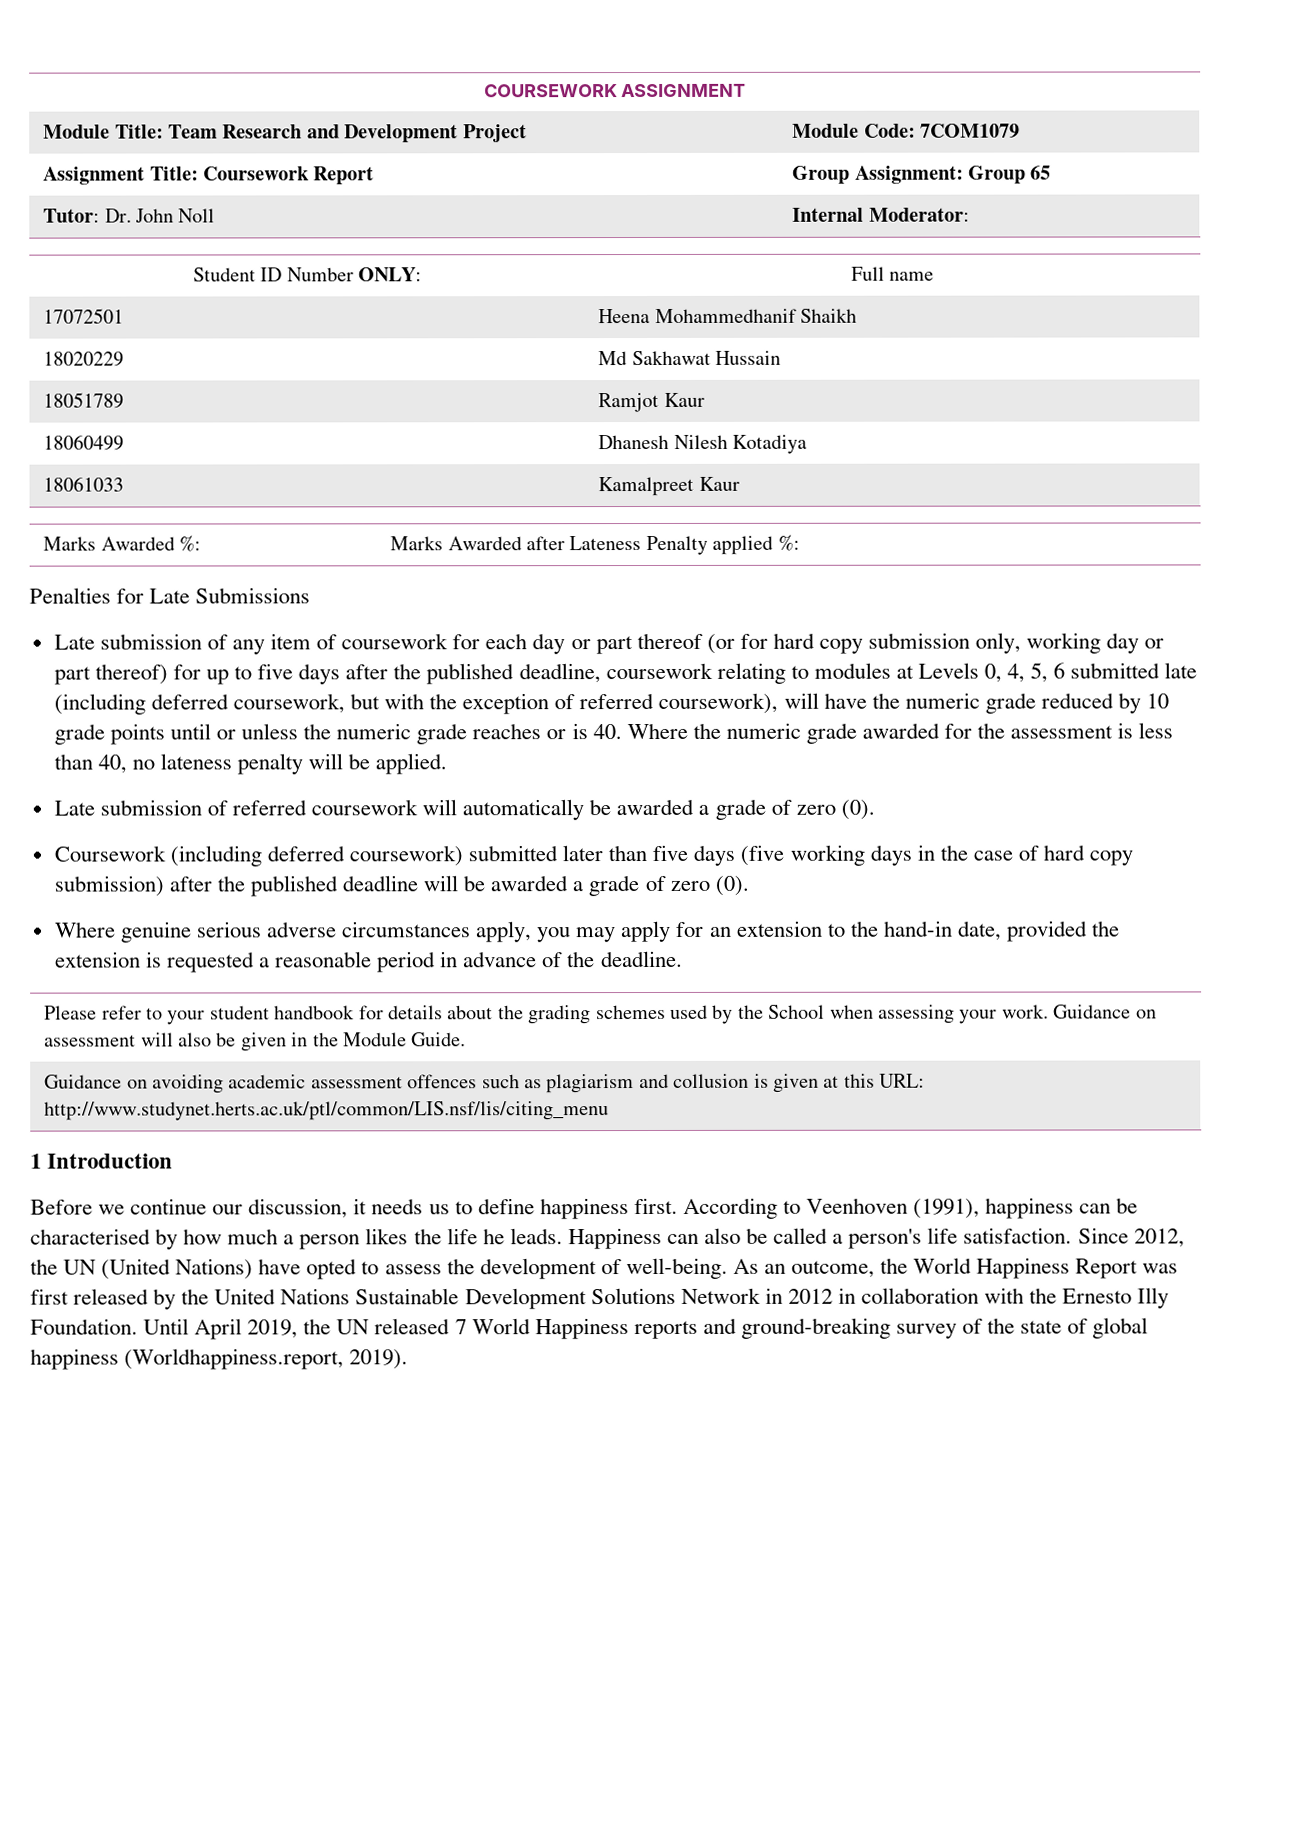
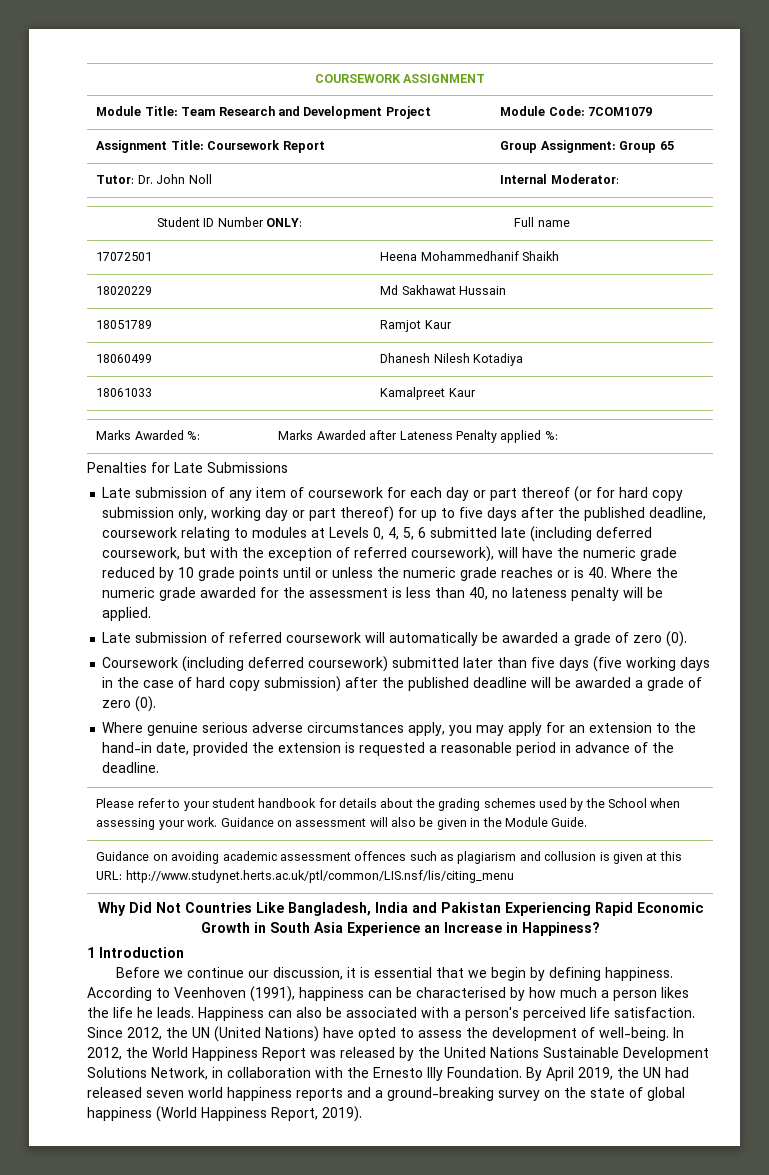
(610, 1111) none -> [97,902,703,916] [200,922,600,936] // Why Did Not Countries Like Bangladesh, India and Pakistan Experiencing Rapid Economic Growth in South Asia Experience an Increase in Happiness?
[371,1197,678,1220] needs us to define happiness first. -> [360,967,674,981] is essential that we begin by defining happiness.
[773,1227,829,1244] called -> [346,1007,449,1018] associated with
(923, 1238) none -> [523,1007,586,1021] perceived
[732,1258,876,1278] As an outcome, -> [673,1027,684,1038] [87,1047,122,1060] In 2012,
[30,1288,69,1305] first -> (336, 1054) none
[680,1287,833,1304] Network in 2012 -> [151,1067,208,1080] Network,
[143,1318,190,1335] Until -> [526,1067,542,1081] By
[374,1318,629,1340] released 7 World Happiness -> [665,1067,689,1078] [87,1087,292,1101] had released seven world happiness
(737, 1325) none -> [375,1090,383,1098] a
[962,1318,984,1334] of -> [544,1090,560,1098] on
[124,1348,345,1370] (Worldhappiness.report, -> [156,1106,318,1122] (World Happiness Report,

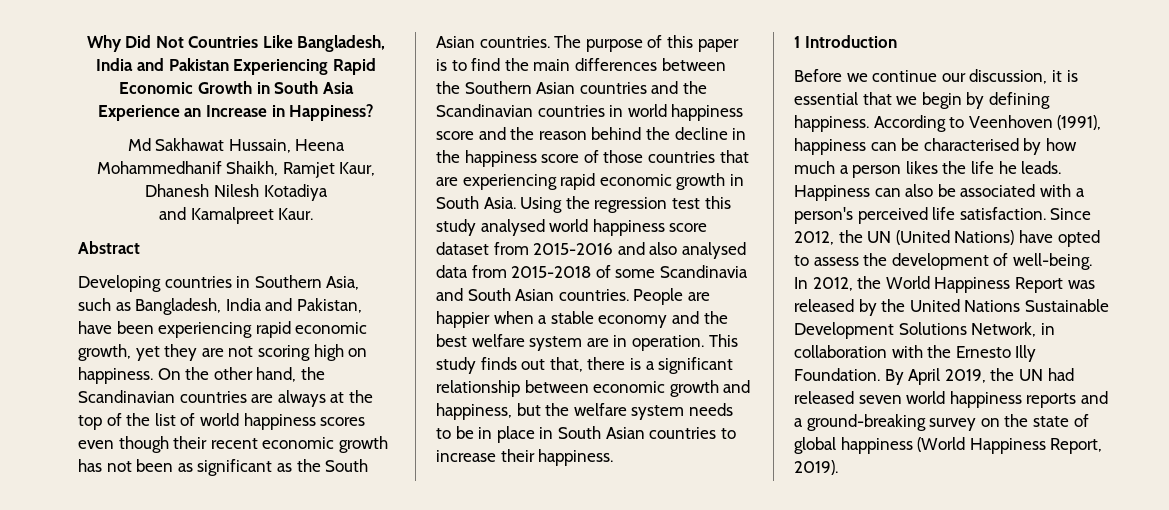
[314,74,486,83] [96,106,431,119] [500,106,653,116] [96,140,325,153] [500,140,674,153] [96,174,212,184] [500,174,619,184] [156,217,303,227] [514,217,570,227] [96,252,153,261] [380,251,560,261] [96,286,153,295] [380,285,507,295] [96,320,153,329] [380,320,452,332] [96,354,153,363] [380,353,524,366] [96,388,153,397] [380,387,476,400] [96,430,201,440] [278,430,558,443] [87,462,288,473] [102,486,684,502] [102,506,707,522] [102,526,653,542] [102,546,678,562] [102,567,679,581] [102,587,664,601] [102,607,152,621] [102,631,688,647] [102,656,711,672] [102,676,703,692] [102,696,157,712] [102,722,697,736] [102,742,675,756] [102,762,160,773] [96,798,681,811] [96,817,588,830] [96,851,682,864] [96,870,514,883] COURSEWORK ASSIGNMENT // Module Title: Team Research and Development Project | Module Code: 7COM1079 // Assignment Title: Coursework Report | Group Assignment: Group 65 // Tutor: Dr. John Noll | Internal Moderator: // Student ID Number ONLY: | Full name // 17072501 | Heena Mohammedhanif Shaikh // 18020229 | Md Sakhawat Hussain // 18051789 | Ramjot Kaur // 18060499 | Dhanesh Nilesh Kotadiya // 18061033 | Kamalpreet Kaur // Marks Awarded %: | Marks Awarded after Lateness Penalty applied %: // Penalties for Late Submissions // Late submission of any item of coursework for each day or part thereof (or for hard copy submission only, working day or part thereof) for up to five days after the published deadline, coursework relating to modules at Levels 0, 4, 5, 6 submitted late (including deferred coursework, but with the exception of referred coursework), will have the numeric grade reduced by 10 grade points until or unless the numeric grade reaches or is 40. Where the numeric grade awarded for the assessment is less than 40, no lateness penalty will be applied. // Late submission of referred coursework will automatically be awarded a grade of zero (0). // Coursework (including deferred coursework) submitted later than five days (five working days in the case of hard copy submission) after the published deadline will be awarded a grade of zero (0). // Where genuine serious adverse circumstances apply, you may apply for an extension to the hand-in date, provided the extension is requested a reasonable period in advance of the deadline. // Please refer to your student handbook for details about the grading schemes used by the School when assessing your work. Guidance on assessment will also be given in the Module Guide. // Guidance on avoiding academic assessment offences such as plagiarism and collusion is given at this URL: http://www.studynet.herts.ac.uk/ptl/common/LIS.nsf/lis/citing_menu // -> (86, 43) none
(600, 929) none -> [127,138,346,153] [96,161,376,178] [145,184,328,201] [158,207,314,224] [78,241,140,254] [78,275,360,292] [78,298,362,315] [78,321,368,338] [78,344,368,361] [78,367,325,384] [78,390,373,407] [78,413,366,430] [78,436,388,453] [78,459,369,476] [436,35,739,52] [436,58,726,71] [436,81,707,94] [436,104,744,121] [436,127,747,140] [436,150,749,167] [436,173,744,190] [436,196,731,213] [436,219,708,236] [436,242,746,259] [436,265,748,278] [436,288,710,305] [436,311,728,328] [436,334,738,351] [436,357,734,374] [436,380,751,397] [436,403,733,420] [436,426,736,443] [436,449,614,466] // Md Sakhawat Hussain, Heena Mohammedhanif Shaikh, Ramjet Kaur, Dhanesh Nilesh Kotadiya // and Kamalpreet Kaur. // Abstract // Developing countries in Southern Asia, such as Bangladesh, India and Pakistan, have been experiencing rapid economic growth, yet they are not scoring high on happiness. On the other hand, the Scandinavian countries are always at the top of the list of world happiness scores even though their recent economic growth has not been as significant as the South Asian countries. The purpose of this paper is to find the main differences between the Southern Asian countries and the Scandinavian countries in world happiness score and the reason behind the decline in the happiness score of those countries that are experiencing rapid economic growth in South Asia. Using the regression test this study analysed world happiness score dataset from 2015-2016 and also analysed data from 2015-2018 of some Scandinavia and South Asian countries. People are happier when a stable economy and the best welfare system are in operation. This study finds out that, there is a significant relationship between economic growth and happiness, but the welfare system needs to be in place in South Asian countries to increase their happiness.

